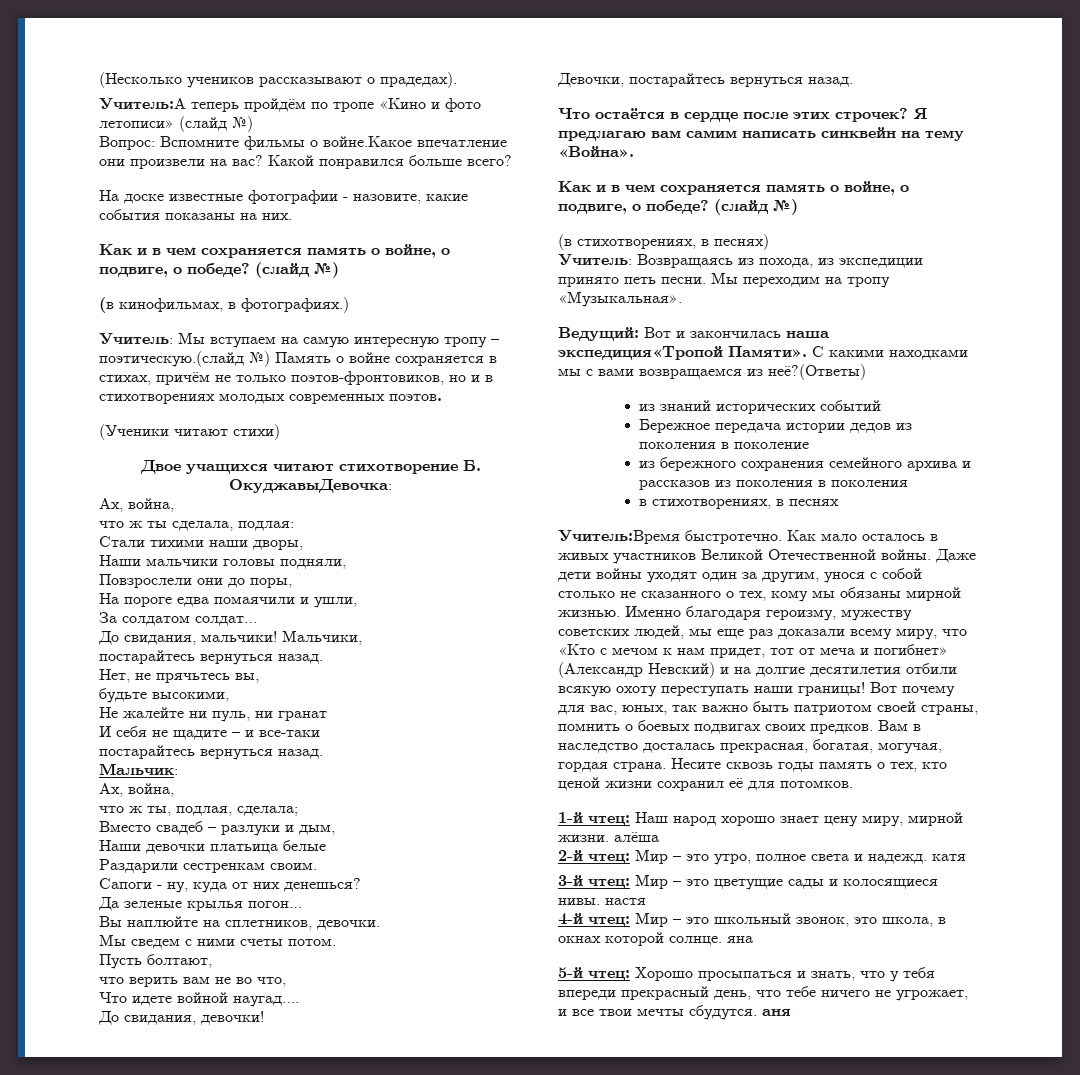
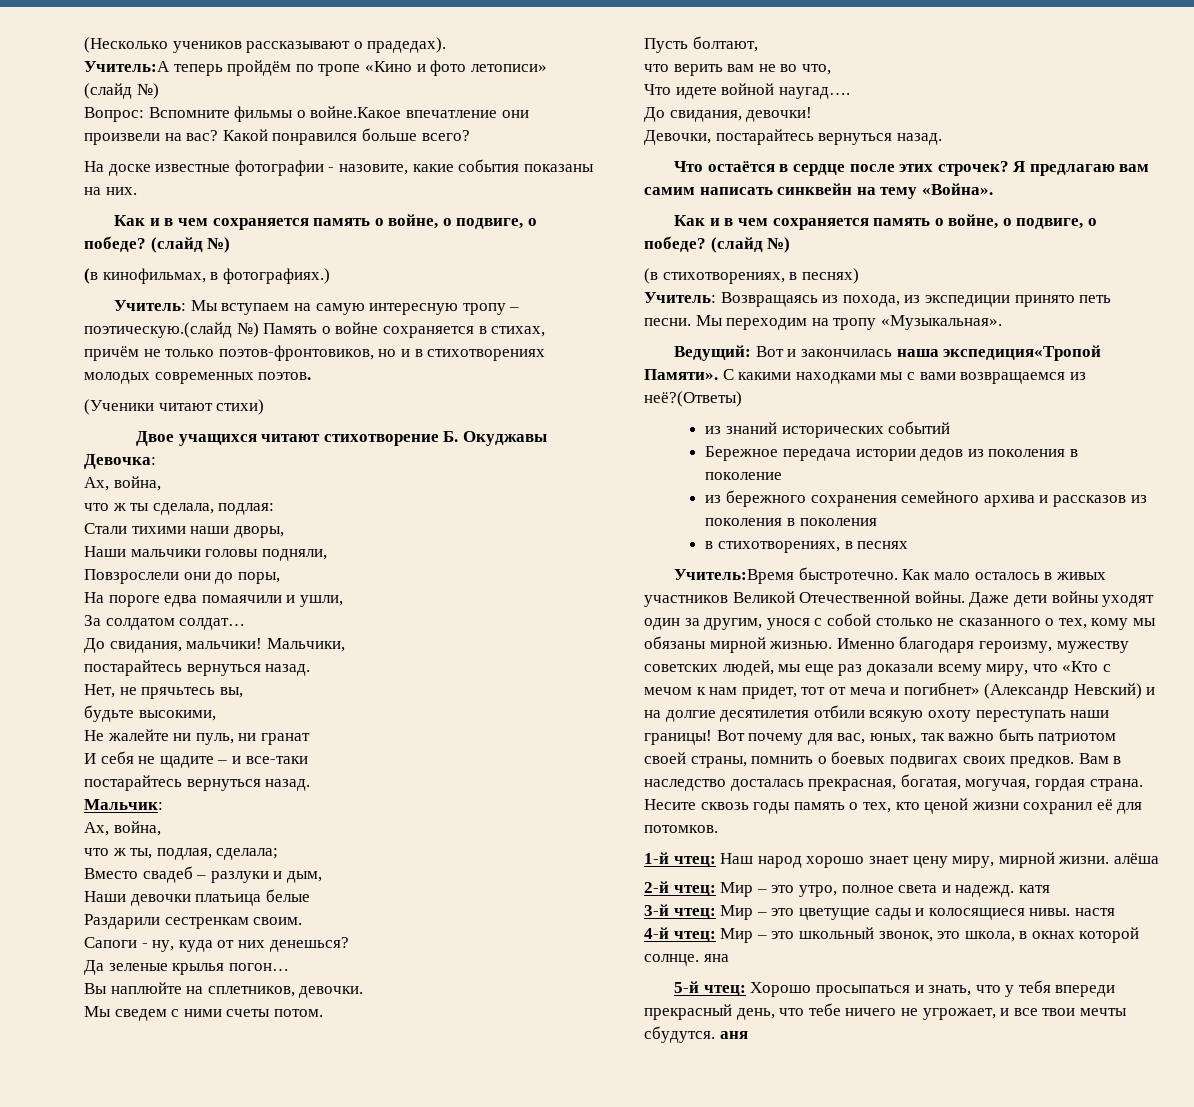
[229,479,392,493] ОкуджавыДевочка: -> [462,431,547,446] [84,454,156,469] Окуджавы // Девочка:

